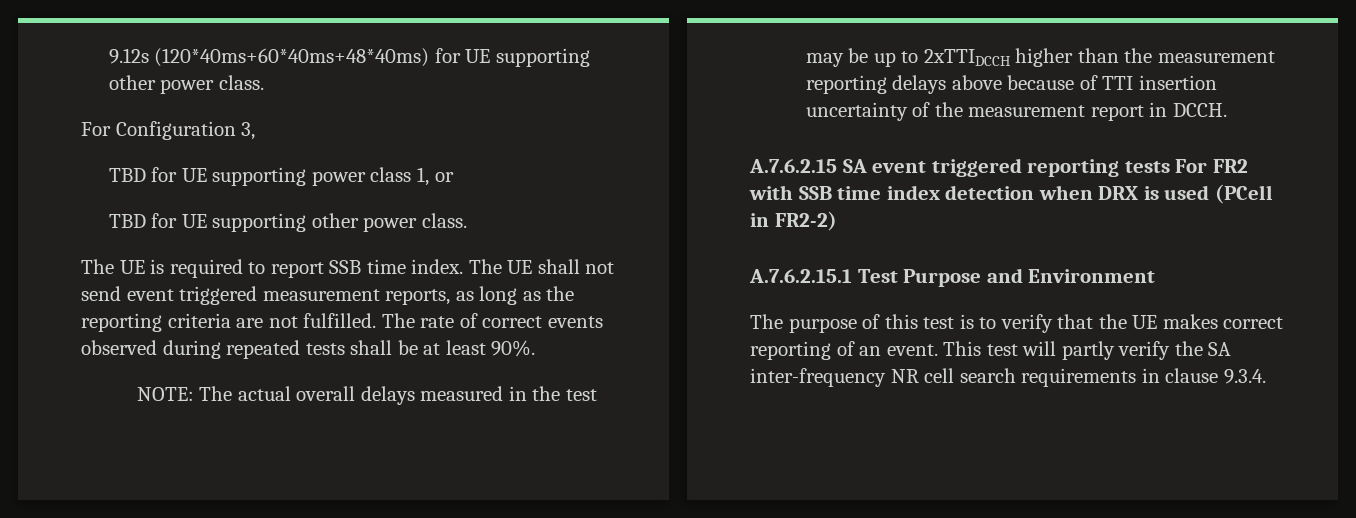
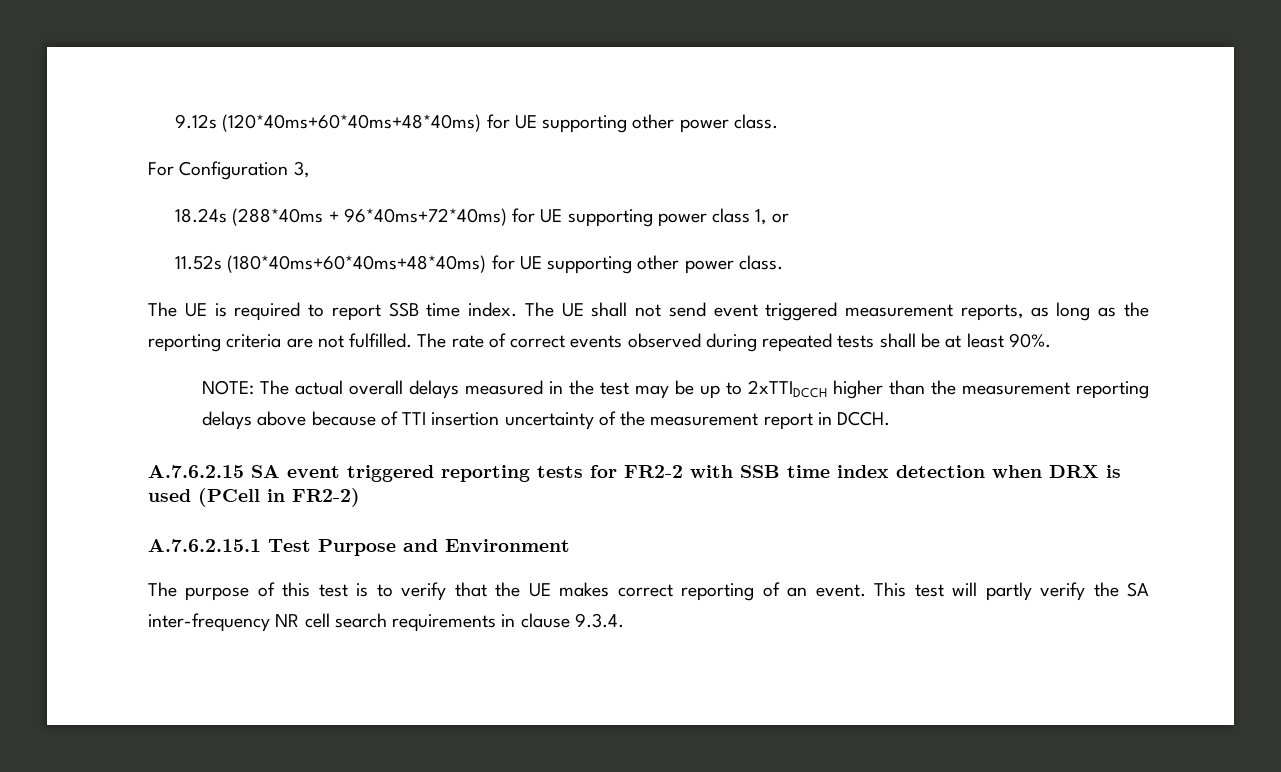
[108,168,146,182] TBD -> [175,208,507,226] 18.24s (288*40ms + 96*40ms+72*40ms)
[108,214,146,228] TBD -> [175,255,487,273] 11.52s (180*40ms+60*40ms+48*40ms)
[1175,159,1248,173] For FR2 -> [590,465,683,478] for FR2-2

